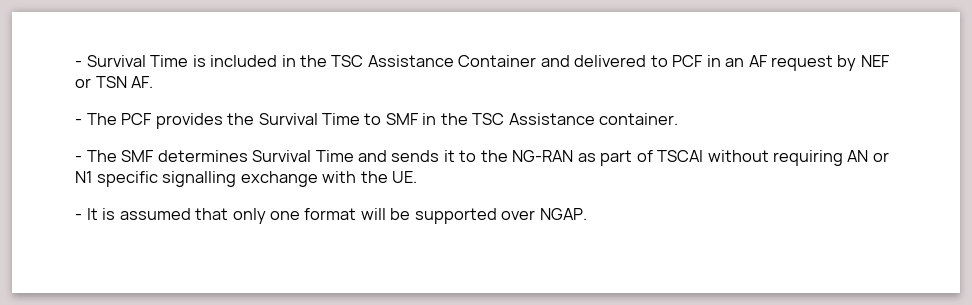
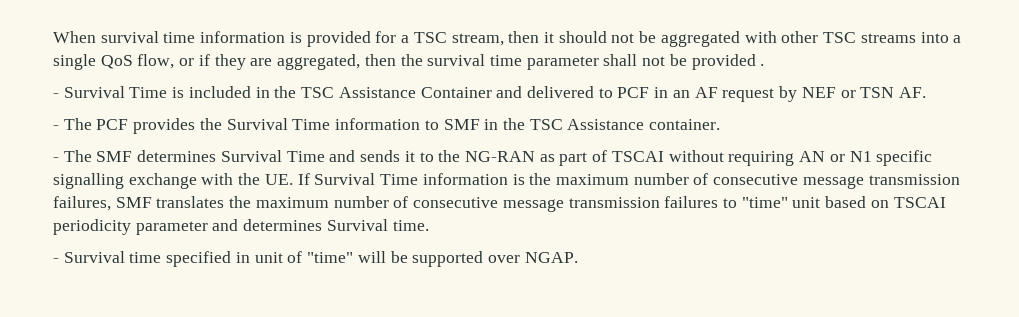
(75, 64) none -> [53,31,962,47] [53,54,765,70] When survival time information is provided for a TSC stream, then it should not be aggregated with other TSC streams into a single QoS flow, or if they are aggregated, then the survival time parameter shall not be provided . //
(361, 119) none -> [335,118,421,130] information
[75,208,357,224] // - It is assumed that only one format -> [297,173,960,189] [53,196,946,212] [53,219,429,235] [53,251,354,267] If Survival Time information is the maximum number of consecutive message transmission failures, SMF translates the maximum number of consecutive message transmission failures to "time" unit based on TSCAI periodicity parameter and determines Survival time. // - Survival time specified in unit of "time"

